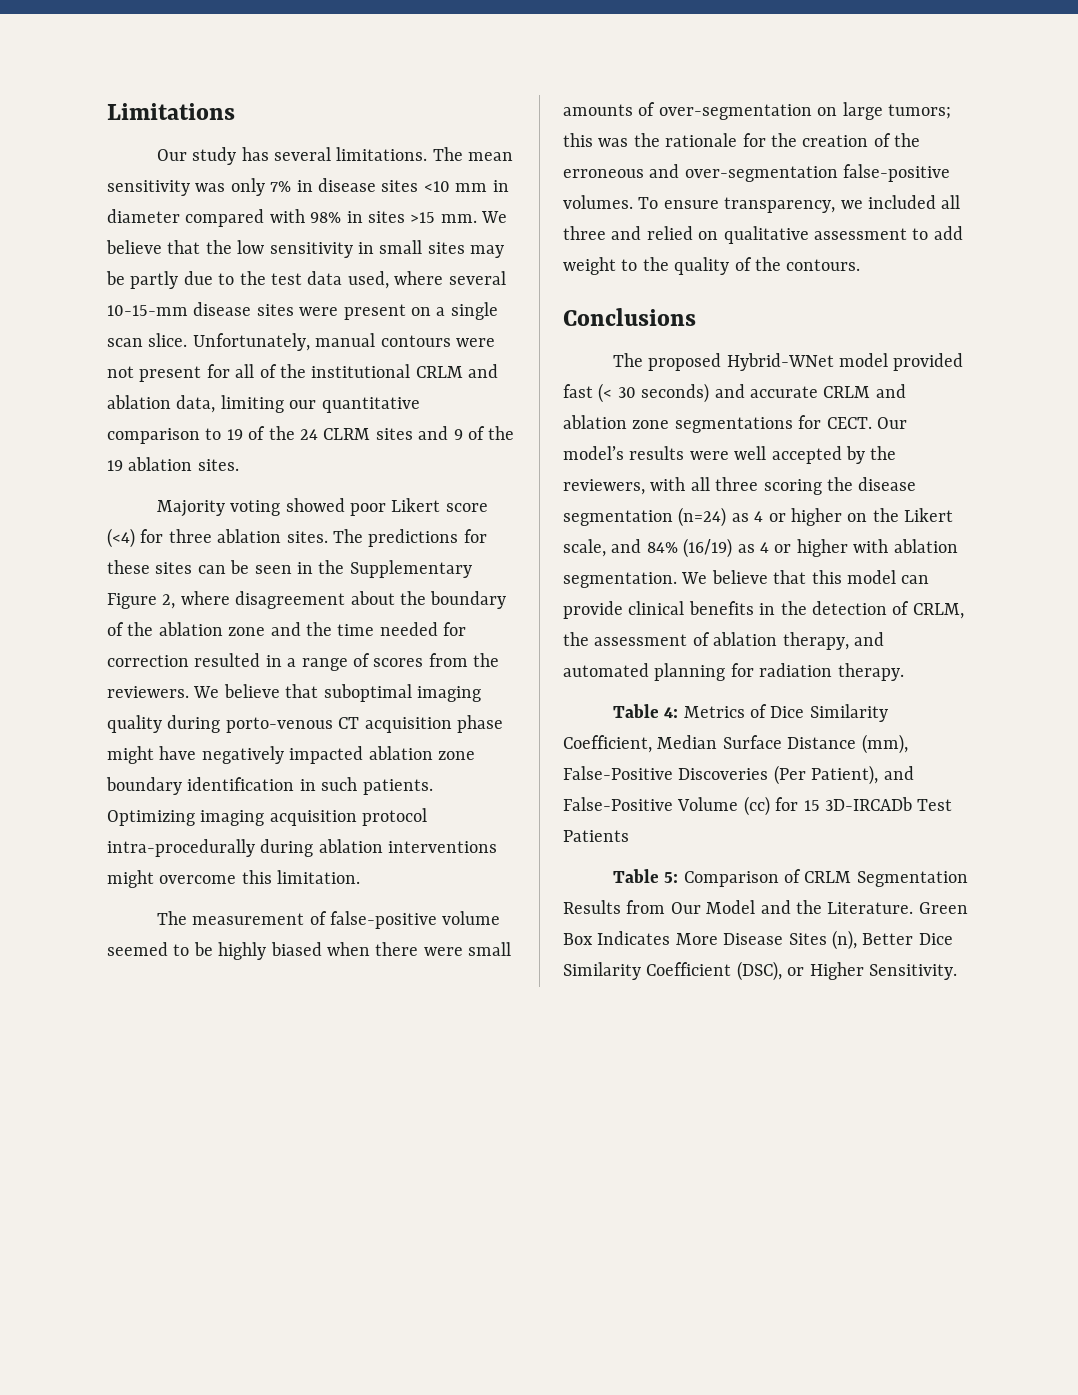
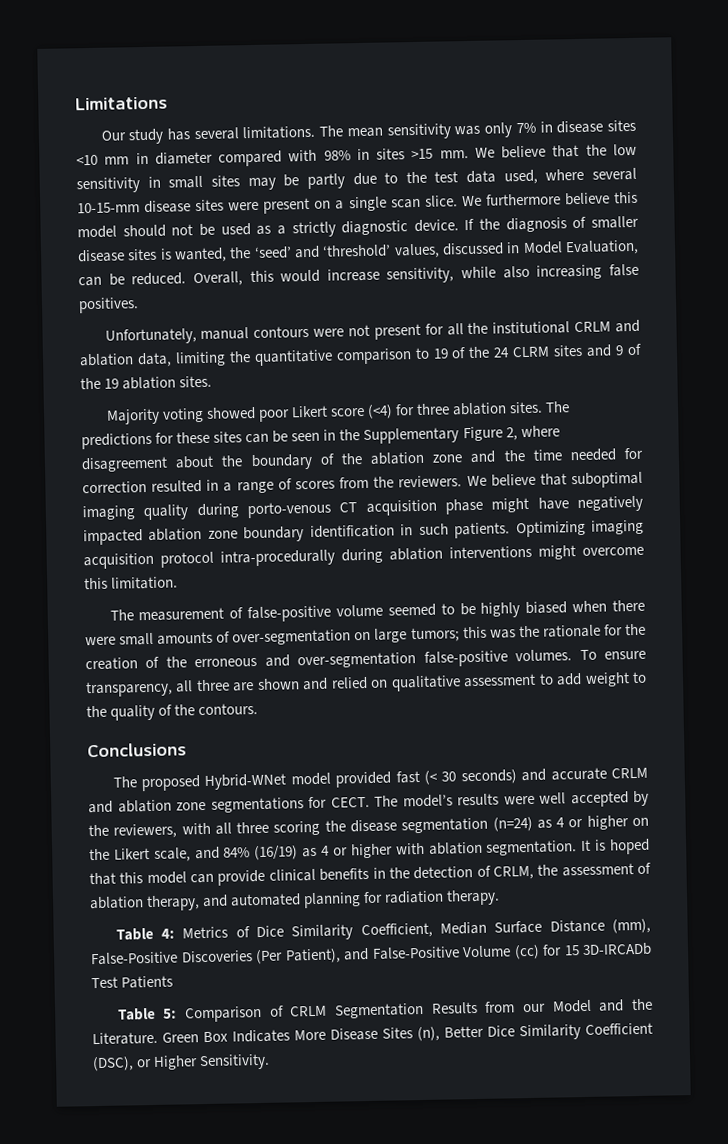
(188, 340) none -> [461,191,639,207] [77,215,640,239] [77,239,639,263] [78,263,639,287] [78,297,139,314] We furthermore believe this model should not be used as a strictly diagnostic device. If the diagnosis of smaller disease sites is wanted, the ‘seed’ and ‘threshold’ values, discussed in Model Evaluation, can be reduced. Overall, this would increase sensitivity, while also increasing false positives. //
[259,364,277,378] of -> (464, 329) none
[289,400,317,409] our -> [228,351,251,363] the
[840,195,961,209] [563,226,606,240] we included all three -> [175,678,300,693] all three are shown
[877,417,907,429] Our -> [374,795,398,807] The
[681,570,768,584] We believe -> [580,838,651,855] It is hoped
[670,902,701,914] Our -> [522,1003,546,1013] our

